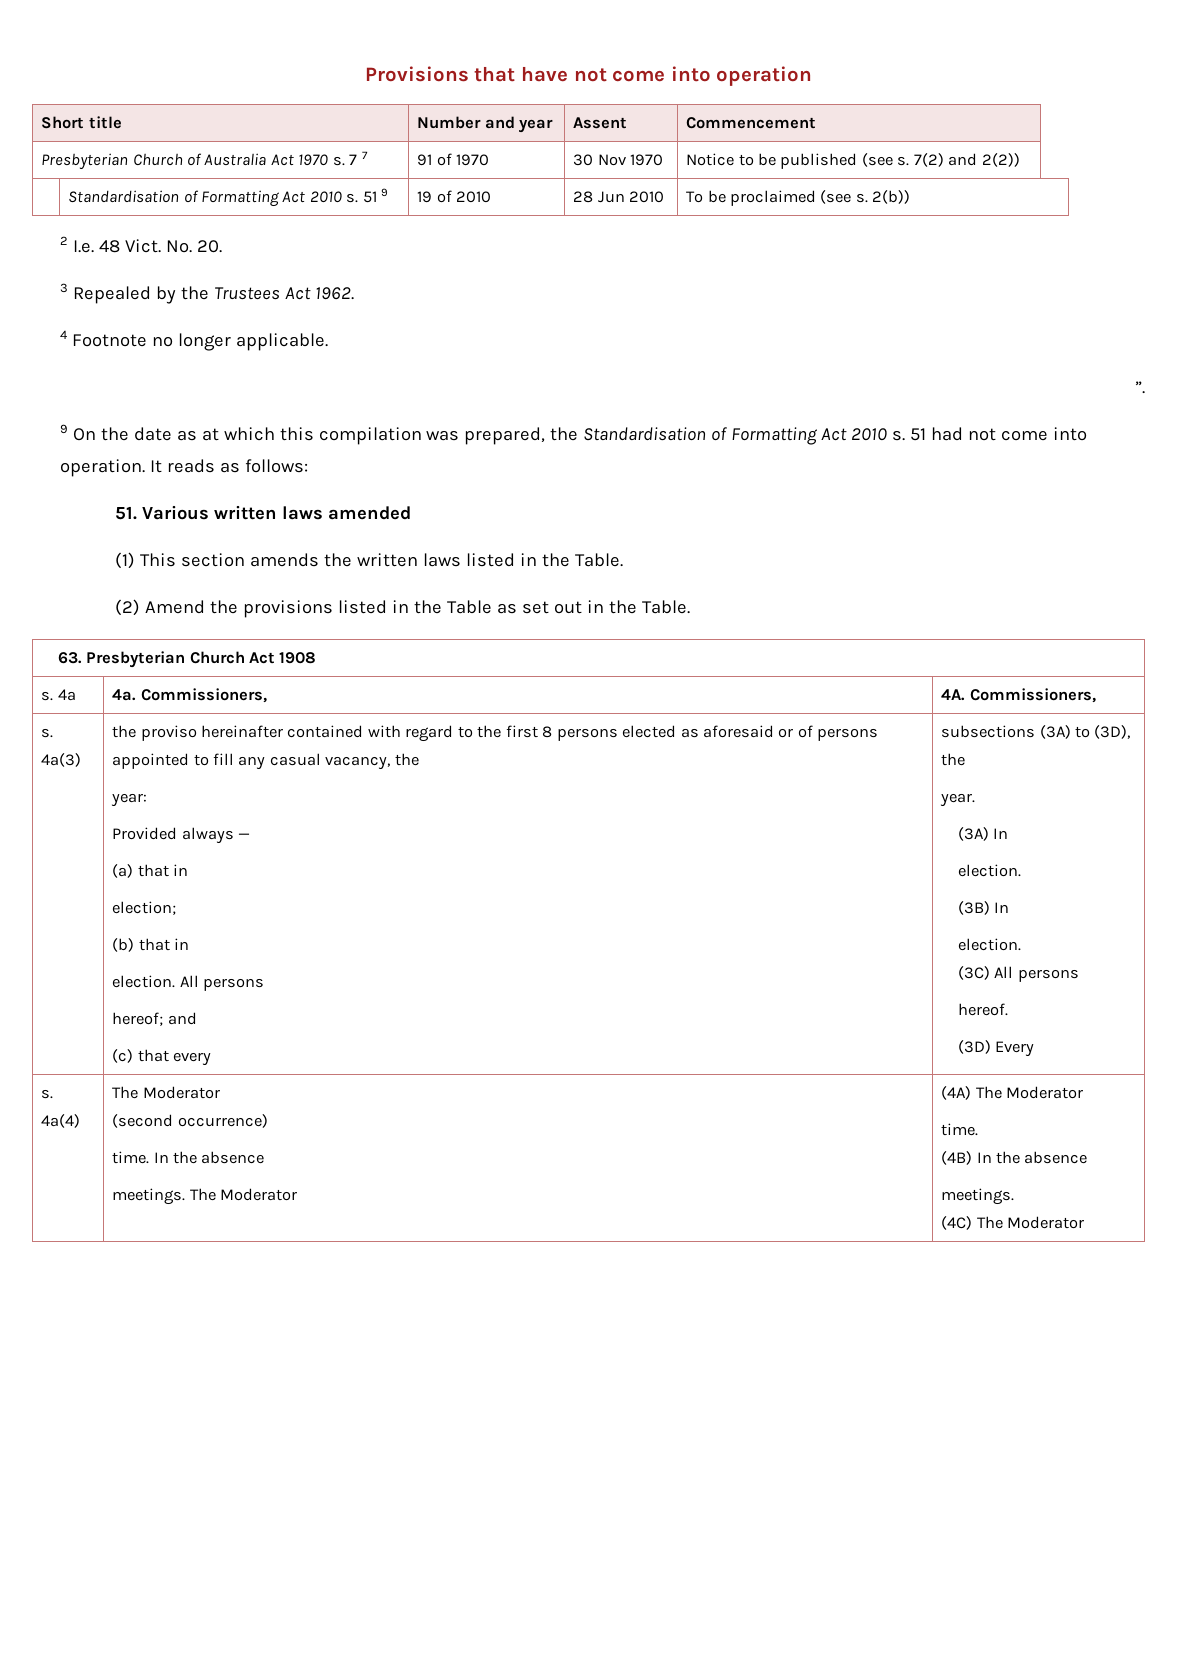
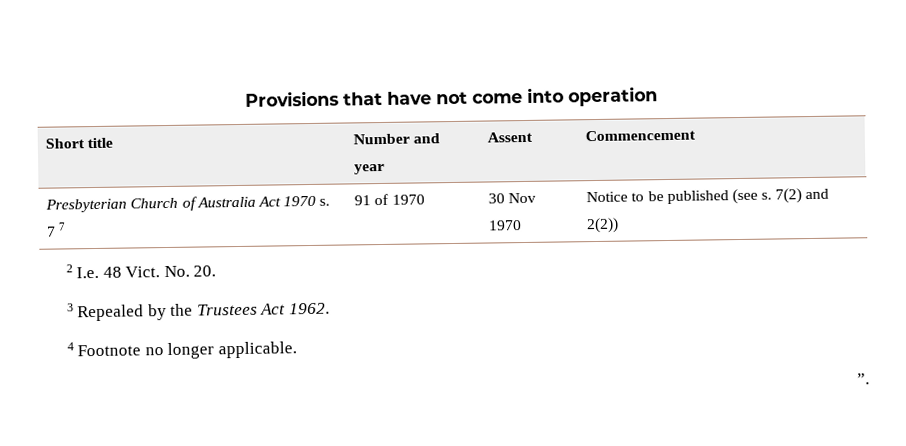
[68,188,389,207] [417,190,492,203] [573,191,665,203] [686,190,911,206] // | Standardisation of Formatting Act 2010 s. 51 9 | 19 of 2010 | 28 Jun 2010 | To be proclaimed (see s. 2(b)) -> (620, 225) none
[59,424,1088,445] [59,459,308,477] [114,505,411,520] [114,552,623,569] [114,599,690,618] [57,651,317,668] [41,689,76,701] [112,688,267,703] [941,688,1096,703] [41,728,54,738] [41,753,82,767] [112,725,879,742] [112,753,419,770] [111,793,148,807] [112,827,251,844] [112,864,189,878] [112,901,177,915] [112,938,190,952] [112,975,265,991] [112,1012,197,1026] [112,1049,212,1066] [941,725,1131,739] [941,753,966,766] [940,793,976,807] [957,827,1009,841] [957,864,1021,877] [957,901,1010,915] [957,938,1021,951] [957,966,1079,982] [957,1003,1008,1016] [957,1040,1035,1057] [41,1089,54,1099] [41,1114,81,1128] [112,1086,220,1099] [112,1114,268,1128] [112,1151,265,1164] [112,1188,298,1205] [941,1086,1084,1100] [941,1123,979,1136] [941,1151,1088,1165] [941,1188,1015,1205] [941,1216,1085,1230] // 9 On the date as at which this compilation was prepared, the Standardisation of Formatting Act 2010 s. 51 had not come into operation. It reads as follows: // 51. Various written laws amended // (1) This section amends the written laws listed in the Table. // (2) Amend the provisions listed in the Table as set out in the Table. // 63. Presbyterian Church Act 1908 // s. 4a | 4a. Commissioners, | 4A. Commissioners, // s. 4a(3) | the proviso hereinafter contained with regard to the first 8 persons elected as aforesaid or of persons appointed to fill any casual vacancy, the // year: // Provided always — // (a) that in // election; // (b) that in // election. All persons // hereof; and // (c) that every | subsections (3A) to (3D), the // year. // (3A) In // election. // (3B) In // election. // (3C) All persons // hereof. // (3D) Every // s. 4a(4) | The Moderator // (second occurrence) // time. In the absence // meetings. The Moderator | (4A) The Moderator // time. // (4B) In the absence // meetings. // (4C) The Moderator -> (870, 379) none

